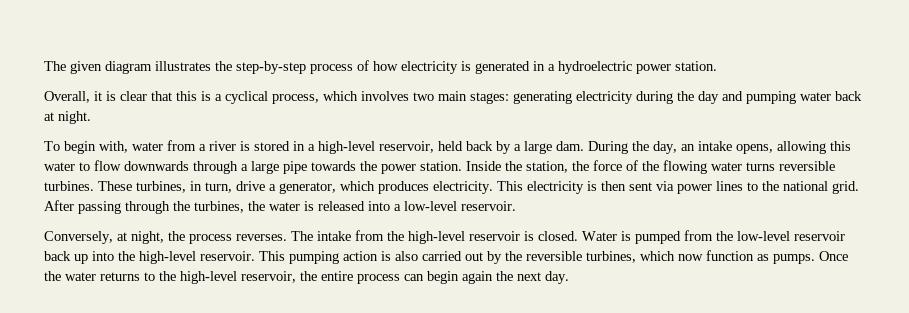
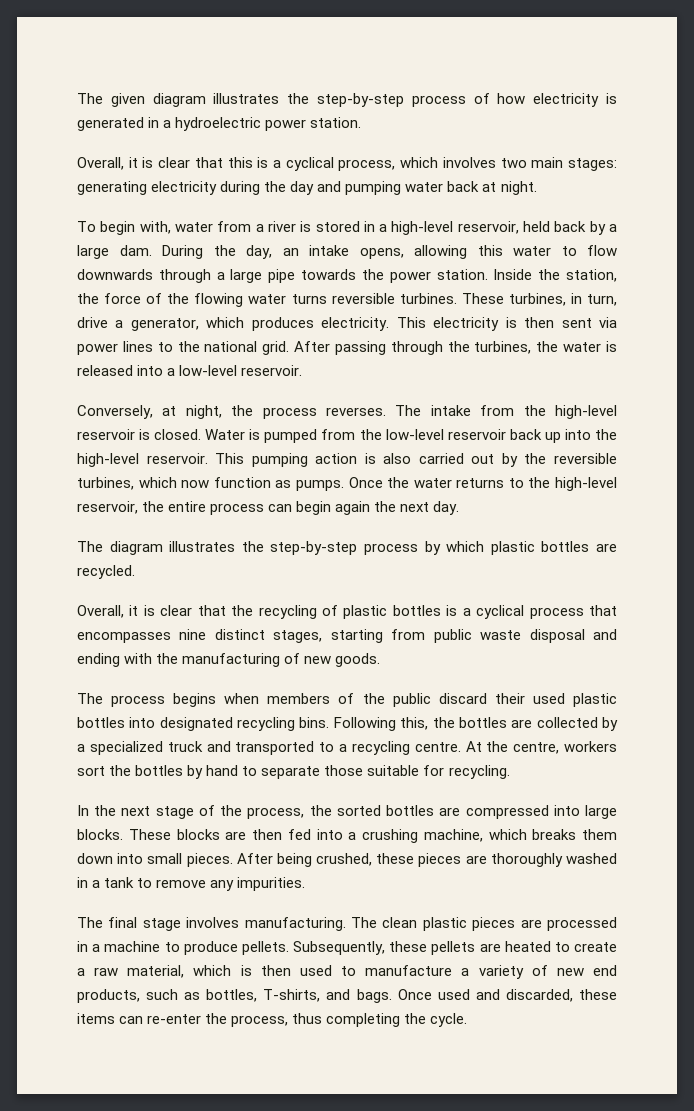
(569, 277) none -> [77,541,618,555] [77,565,135,579] [77,605,618,619] [77,629,618,643] [77,653,381,667] [77,693,618,707] [77,717,619,731] [77,741,617,755] [77,765,510,779] [77,805,617,819] [77,829,617,843] [77,853,617,867] [77,877,306,891] [77,917,617,931] [77,941,618,955] [77,965,617,979] [77,989,618,1003] [77,1013,468,1027] // The diagram illustrates the step-by-step process by which plastic bottles are recycled. // Overall, it is clear that the recycling of plastic bottles is a cyclical process that encompasses nine distinct stages, starting from public waste disposal and ending with the manufacturing of new goods. // The process begins when members of the public discard their used plastic bottles into designated recycling bins. Following this, the bottles are collected by a specialized truck and transported to a recycling centre. At the centre, workers sort the bottles by hand to separate those suitable for recycling. // In the next stage of the process, the sorted bottles are compressed into large blocks. These blocks are then fed into a crushing machine, which breaks them down into small pieces. After being crushed, these pieces are thoroughly washed in a tank to remove any impurities. // The final stage involves manufacturing. The clean plastic pieces are processed in a machine to produce pellets. Subsequently, these pellets are heated to create a raw material, which is then used to manufacture a variety of new end products, such as bottles, T-shirts, and bags. Once used and discarded, these items can re-enter the process, thus completing the cycle.

